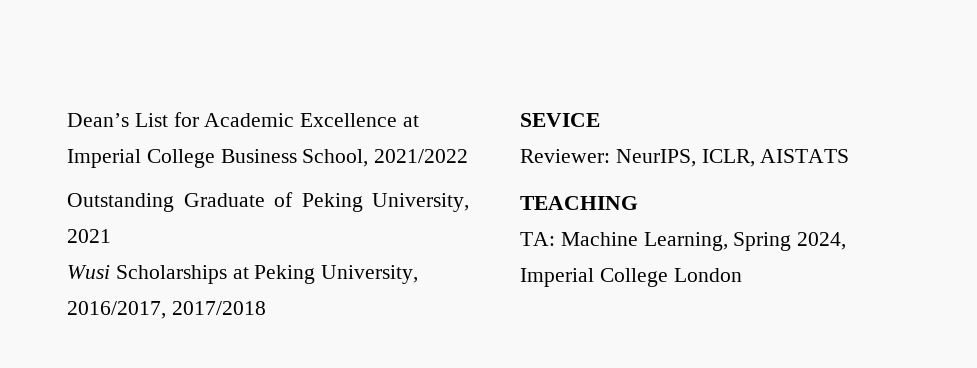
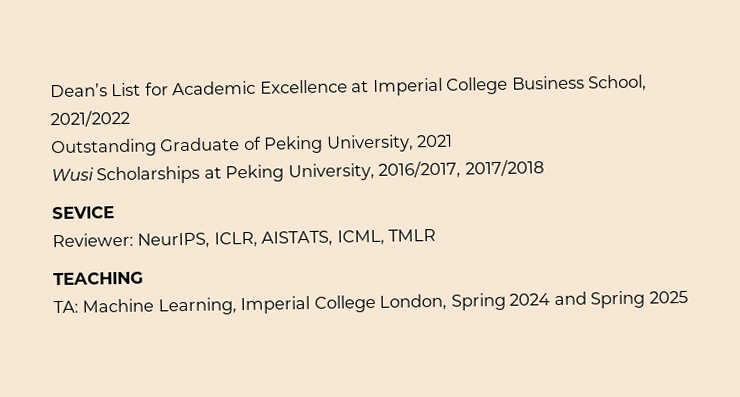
[760,149,850,163] AISTATS -> [261,228,437,247] AISTATS, ICML, TMLR
[733,232,847,251] [520,268,742,287] Spring 2024, Imperial College London -> [240,290,688,315] Imperial College London, Spring 2024 and Spring 2025

